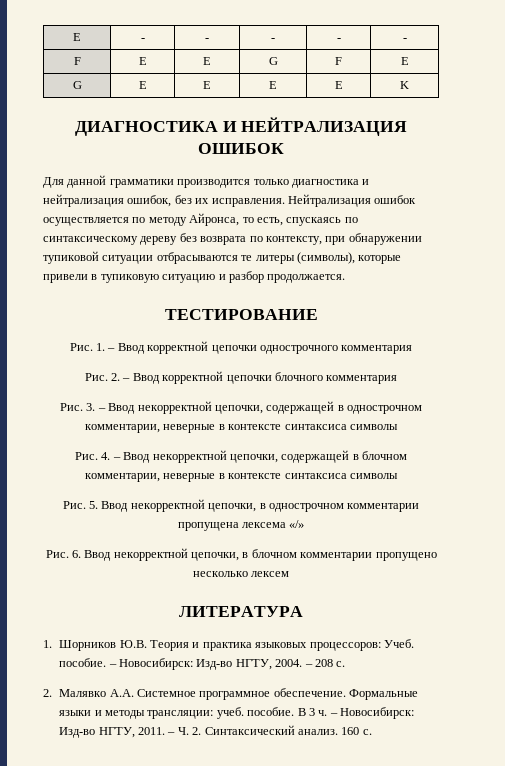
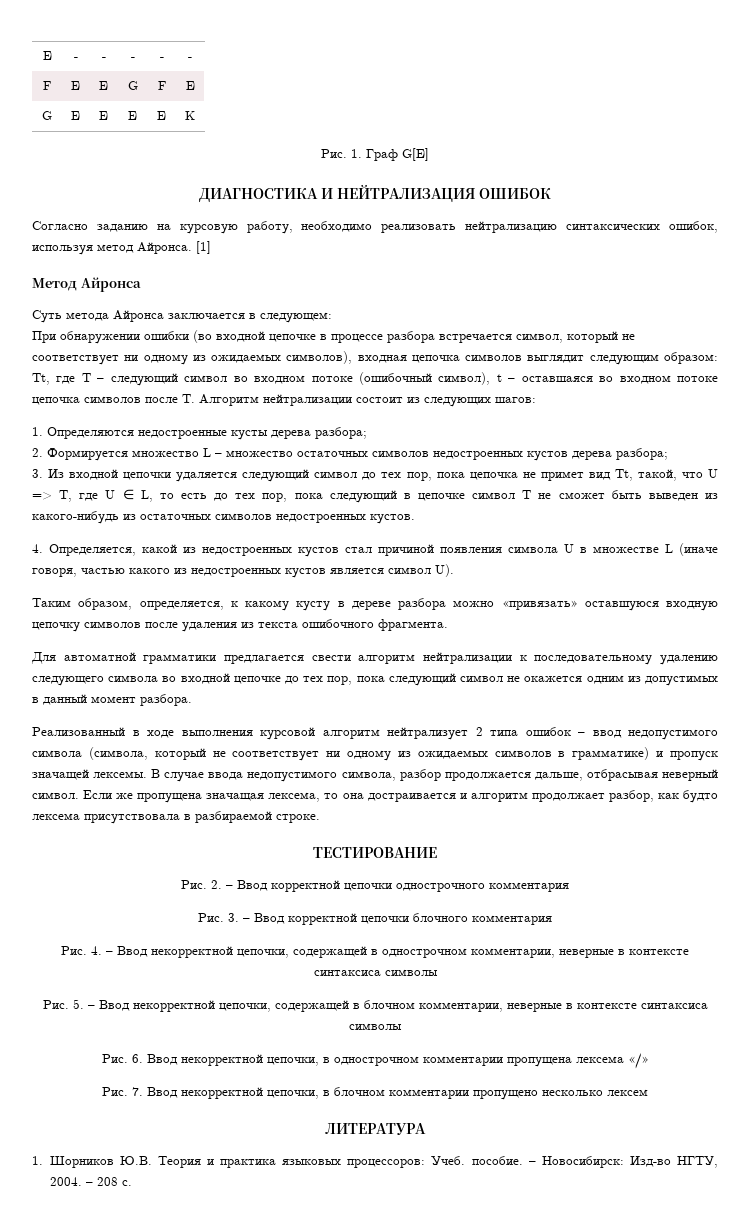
(409, 85) none -> [321,148,429,161] // Рис. 1. Граф G[E]
[43,175,370,188] [43,194,417,207] [43,213,358,226] [43,233,422,245] [43,251,402,264] [43,271,346,283] Для данной грамматики производится только диагностика и нейтрализация ошибок, без их исправления. Нейтрализация ошибок осуществляется по методу Айронса, то есть, спускаясь по синтаксическому дереву без возврата по контексту, при обнаружении тупиковой ситуации отбрасываются те литеры (символы), которые привели в тупиковую ситуацию и разбор продолжается. -> [32,221,719,234] [32,241,211,255] [32,277,141,292] [32,310,332,323] [32,330,635,344] [32,351,718,365] [32,372,718,386] [32,394,536,407] [32,427,367,440] [32,448,668,461] [32,469,718,482] [32,489,718,503] [32,511,415,524] [32,543,718,557] [32,564,454,578] [32,598,718,611] [32,619,448,632] [31,652,719,665] [32,673,718,686] [32,694,192,706] [32,727,718,740] [32,747,718,761] [32,769,718,782] [32,790,718,803] [32,811,320,824] Согласно заданию на курсовую работу, необходимо реализовать нейтрализацию синтаксических ошибок, используя метод Айронса. [1] // Метод Айронса // Суть метода Айронса заключается в следующем: // При обнаружении ошибки (во входной цепочке в процессе разбора встречается символ, который не соответствует ни одному из ожидаемых символов), входная цепочка символов выглядит следующим образом: Tt, где T – следующий символ во входном потоке (ошибочный символ), t – оставшаяся во входном потоке цепочка символов после T. Алгоритм нейтрализации состоит из следующих шагов: // 1. Определяются недостроенные кусты дерева разбора; // 2. Формируется множество L – множество остаточных символов недостроенных кустов дерева разбора; // 3. Из входной цепочки удаляется следующий символ до тех пор, пока цепочка не примет вид Tt, такой, что U => T, где U ∈ L, то есть до тех пор, пока следующий в цепочке символ T не сможет быть выведен из какого-нибудь из остаточных символов недостроенных кустов. // 4. Определяется, какой из недостроенных кустов стал причиной появления символа U в множестве L (иначе говоря, частью какого из недостроенных кустов является символ U). // Таким образом, определяется, к какому кусту в дереве разбора можно «привязать» оставшуюся входную цепочку символов после удаления из текста ошибочного фрагмента. // Для автоматной грамматики предлагается свести алгоритм нейтрализации к последовательному удалению следующего символа во входной цепочке до тех пор, пока следующий символ не окажется одним из допустимых в данный момент разбора. // Реализованный в ходе выполнения курсовой алгоритм нейтрализует 2 типа ошибок – ввод недопустимого символа (символа, который не соответствует ни одному из ожидаемых символов в грамматике) и пропуск значащей лексемы. В случае ввода недопустимого символа, разбор продолжается дальше, отбрасывая неверный символ. Если же пропущена значащая лексема, то она достраивается и алгоритм продолжает разбор, как будто лексема присутствовала в разбираемой строке.
[96,343,106,351] 1. -> [211,880,222,889] 2.
[111,373,121,381] 2. -> [228,913,239,922] 3.
[86,403,96,411] 3. -> [91,946,102,955] 4.
[101,452,111,460] 4. -> [72,999,84,1009] 5.
[89,501,99,509] 5. -> [131,1054,143,1063] 6.
[71,550,81,558] 6. -> [132,1087,143,1096] 7.
[43,688,419,700] [59,707,415,719] [59,725,372,738] // 2. Малявко А.А. Системное программное обеспечение. Формальные языки и методы трансляции: учеб. пособие. В 3 ч. – Новосибирск: Изд-во НГТУ, 2011. – Ч. 2. Синтаксический анализ. 160 с. -> (132, 1183) none

